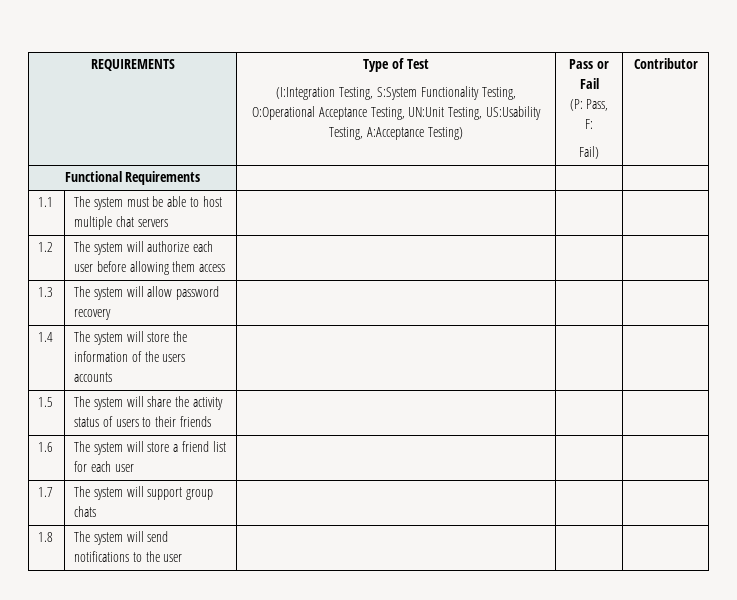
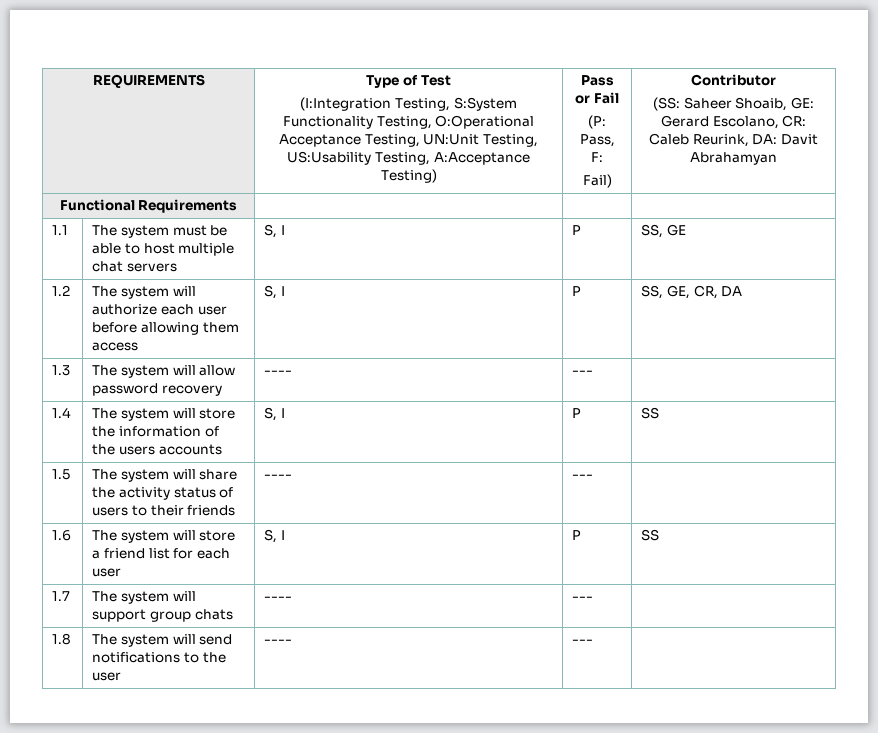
(698, 63) none -> [653,97,814,111] [660,115,807,129] [649,133,818,147] [690,152,777,165] // (SS: Saheer Shoaib, GE: Gerard Escolano, CR: Caleb Reurink, DA: Davit Abrahamyan
(168, 223) | | -> [264,224,286,238] [572,225,582,235] [641,224,687,238] S, I | P | SS, GE
(226, 268) | | -> [264,285,286,299] [572,286,582,296] [641,285,743,299] S, I | P | SS, GE, CR, DA
(112, 314) | -> [264,370,293,375] [572,370,594,375] ---- | ---
(113, 377) | | -> [264,407,286,421] [572,408,582,418] [641,407,660,419] S, I | P | SS
(211, 421) | -> [264,474,293,479] [572,474,594,479] ---- | ---
(134, 468) | | -> [264,529,286,543] [572,530,582,540] [641,529,660,541] S, I | P | SS
(97, 511) | -> [264,596,293,601] [572,596,594,601] ---- | ---
(183, 558) | -> [264,639,293,644] [572,639,594,644] ---- | ---

